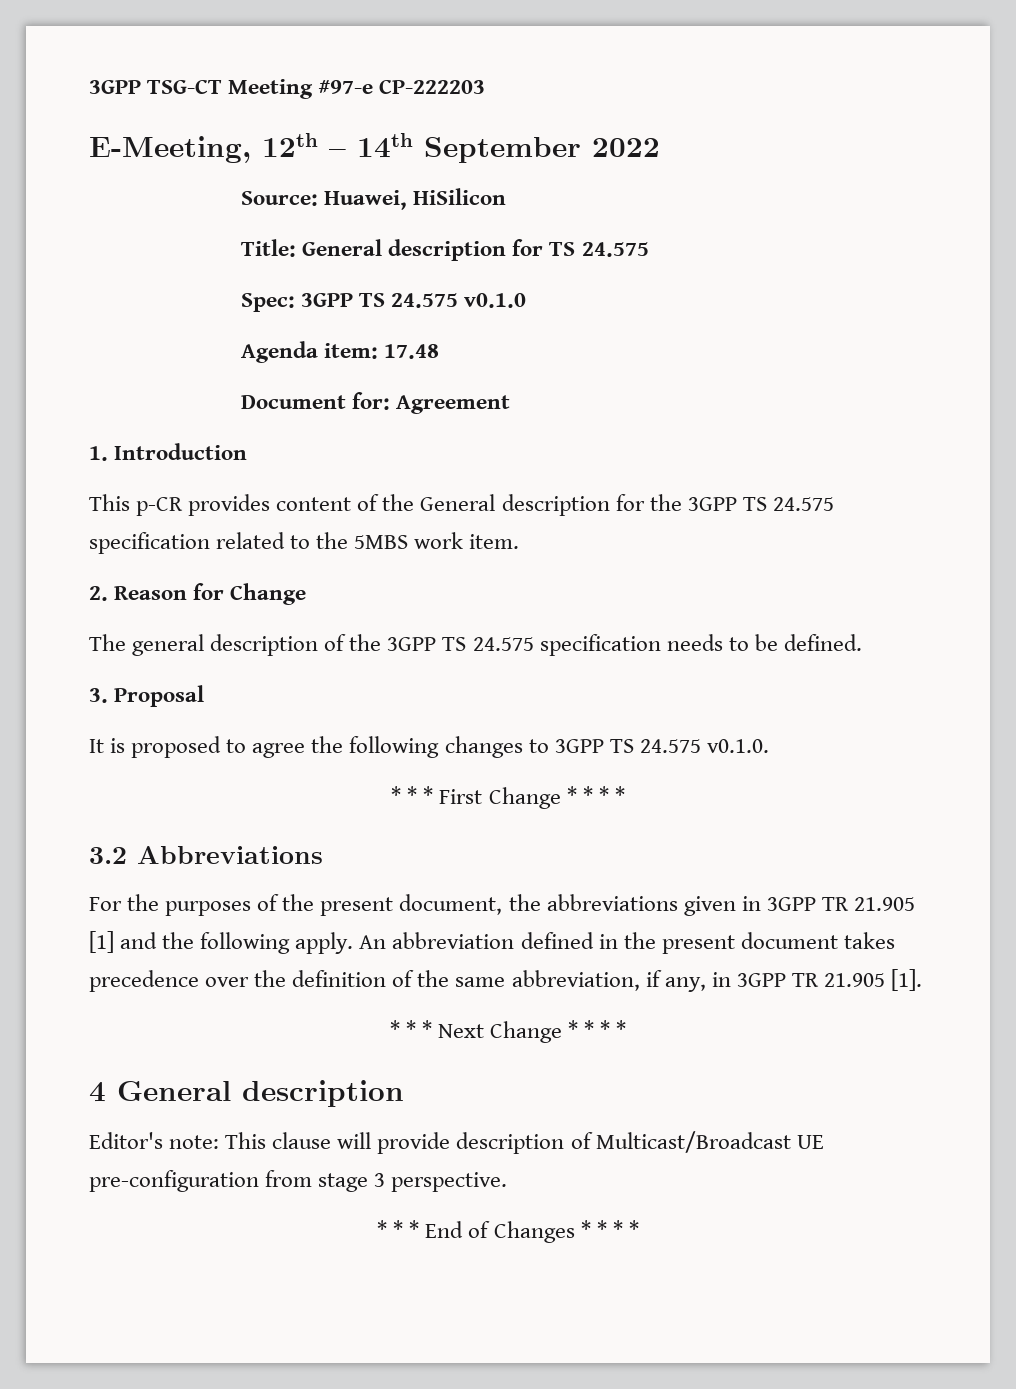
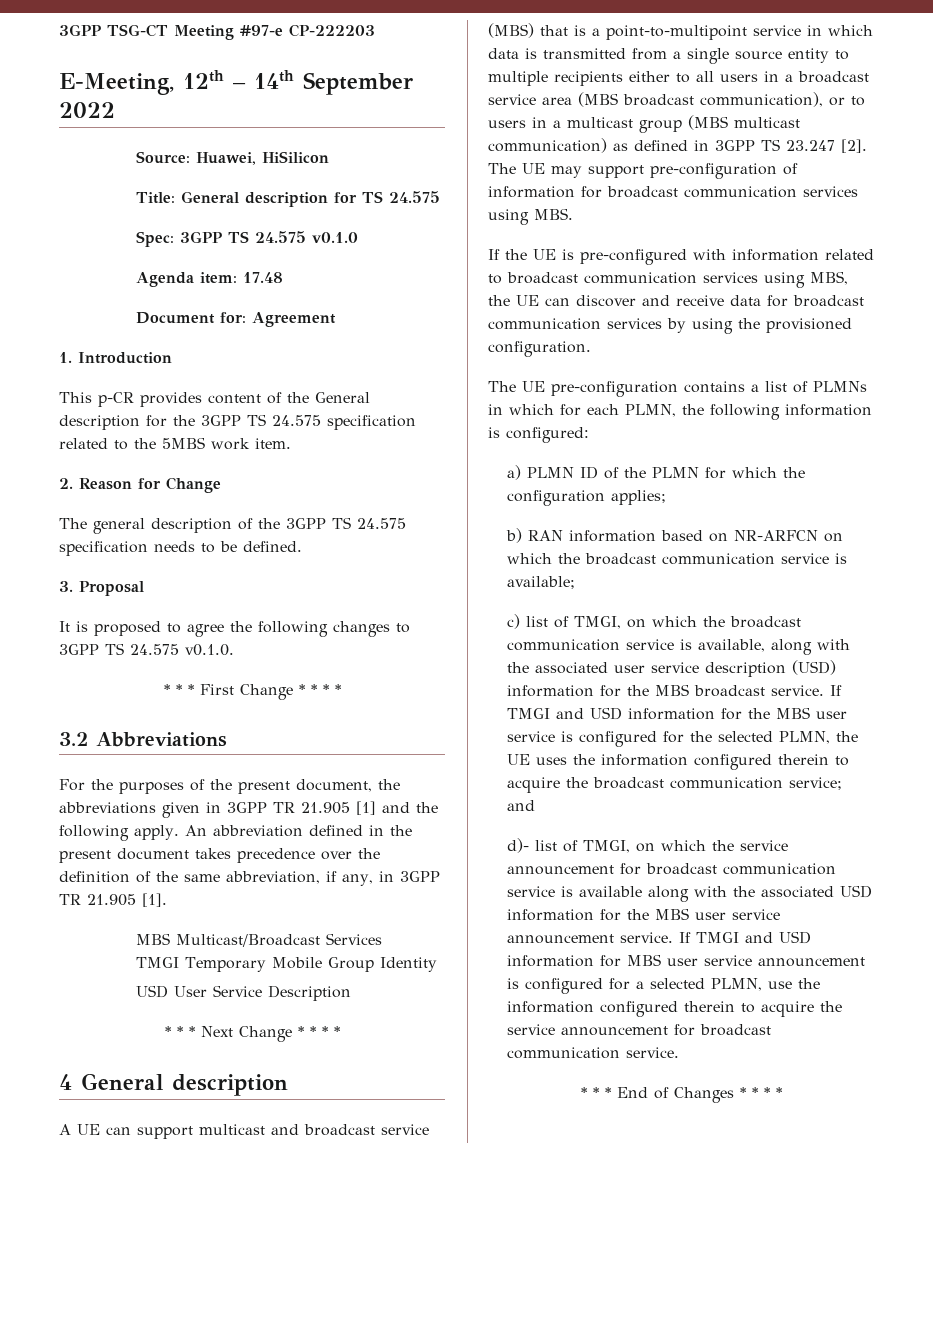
(923, 980) none -> [135,933,382,947] [135,957,437,972] [135,985,351,1001] // MBS Multicast/Broadcast Services // TMGI Temporary Mobile Group Identity // USD User Service Description
[89,1131,824,1154] [89,1170,508,1192] Editor's note: This clause will provide description of Multicast/Broadcast UE pre-configuration from stage 3 perspective. -> [59,1124,429,1139] [488,23,873,40] [488,48,849,64] [488,71,869,86] [488,92,865,107] [488,115,800,133] [488,138,867,153] [488,163,798,179] [488,186,858,198] [488,208,573,225] [488,249,874,265] [488,271,848,288] [488,295,864,307] [488,318,852,334] [488,341,591,357] [488,381,867,397] [488,404,872,420] [488,427,589,443] [507,465,806,480] [507,490,667,506] [506,528,844,543] [507,553,848,565] [507,576,576,589] [507,614,802,629] [507,639,851,655] [507,660,837,677] [507,684,843,697] [507,707,848,720] [507,731,859,747] [507,754,850,770] [507,777,843,793] [507,800,536,811] [507,838,789,853] [507,863,837,875] [507,885,873,902] [507,908,781,921] [507,931,812,944] [507,954,866,967] [507,978,821,994] [507,1001,843,1017] [507,1024,772,1036] [507,1047,680,1059] A UE can support multicast and broadcast service (MBS) that is a point-to-multipoint service in which data is transmitted from a single source entity to multiple recipients either to all users in a broadcast service area (MBS broadcast communication), or to users in a multicast group (MBS multicast communication) as defined in 3GPP TS 23.247 [2]. The UE may support pre-configuration of information for broadcast communication services using MBS. // If the UE is pre-configured with information related to broadcast communication services using MBS, the UE can discover and receive data for broadcast communication services by using the provisioned configuration. // The UE pre-configuration contains a list of PLMNs in which for each PLMN, the following information is configured: // a) PLMN ID of the PLMN for which the configuration applies; // b) RAN information based on NR-ARFCN on which the broadcast communication service is available; // c) list of TMGI, on which the broadcast communication service is available, along with the associated user service description (USD) information for the MBS broadcast service. If TMGI and USD information for the MBS user service is configured for the selected PLMN, the UE uses the information configured therein to acquire the broadcast communication service; and // d)- list of TMGI, on which the service announcement for broadcast communication service is available along with the associated USD information for the MBS user service announcement service. If TMGI and USD information for MBS user service announcement is configured for a selected PLMN, use the information configured therein to acquire the service announcement for broadcast communication service.

